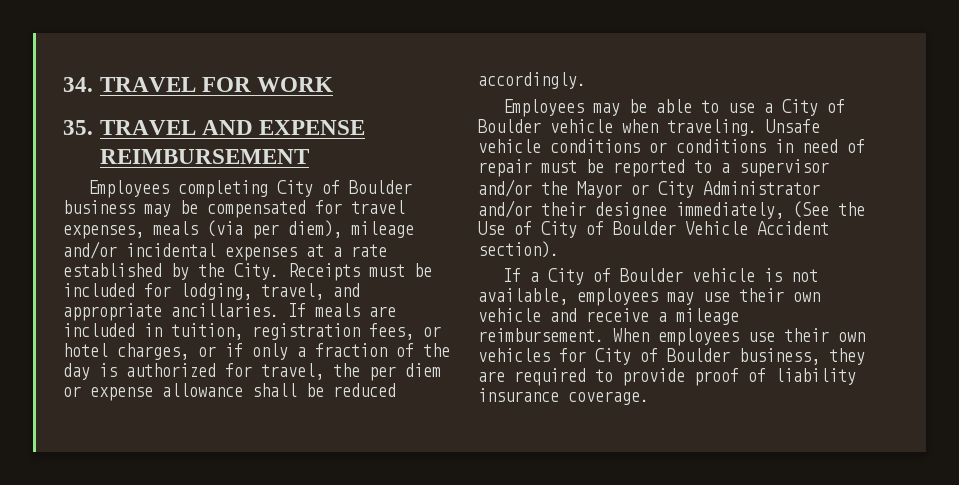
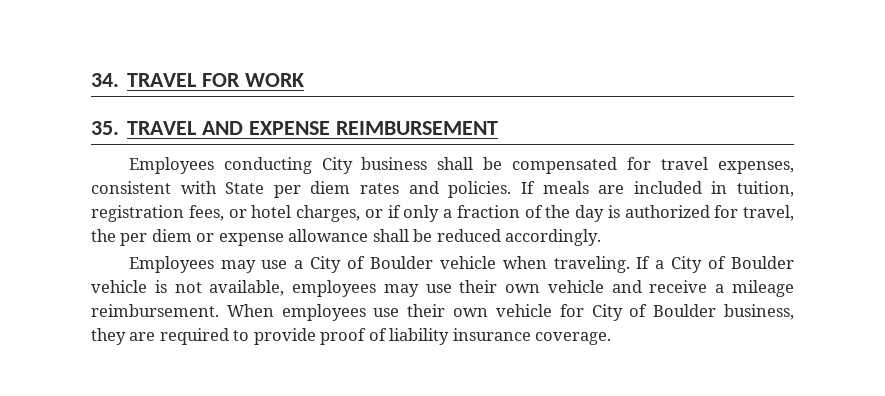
[178,180,413,198] [63,200,171,217] completing City of Boulder business may -> [223,157,474,174] conducting City business shall
[153,220,414,239] [63,241,387,261] [63,263,432,281] [63,283,360,300] [63,303,279,321] meals (via per diem), mileage and/or incidental expenses at a rate established by the City. Receipts must be included for lodging, travel, and appropriate ancillaries. -> [91,181,512,198] consistent with State per diem rates and policies.
[629,99,720,113] be able to -> (256, 266) none
[766,119,820,133] [478,139,865,153] [478,159,829,177] [478,179,820,198] [478,200,865,219] [478,221,829,238] [478,241,559,258] Unsafe vehicle conditions or conditions in need of repair must be reported to a supervisor and/or the Mayor or City Administrator and/or their designee immediately, (See the Use of City of Boulder Vehicle Accident section). // -> (630, 264) none
[478,348,550,362] vehicles -> [495,304,552,317] vehicle

